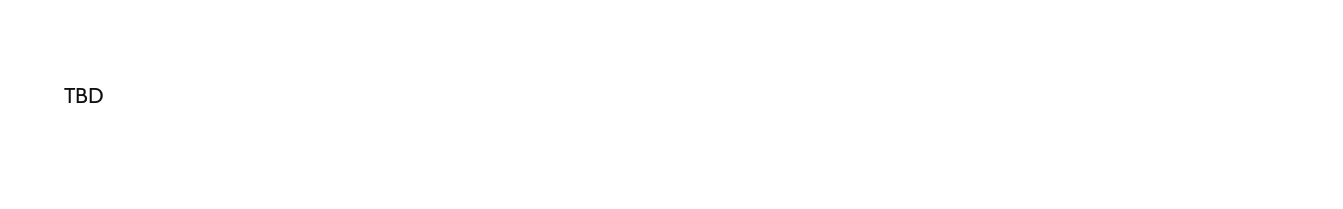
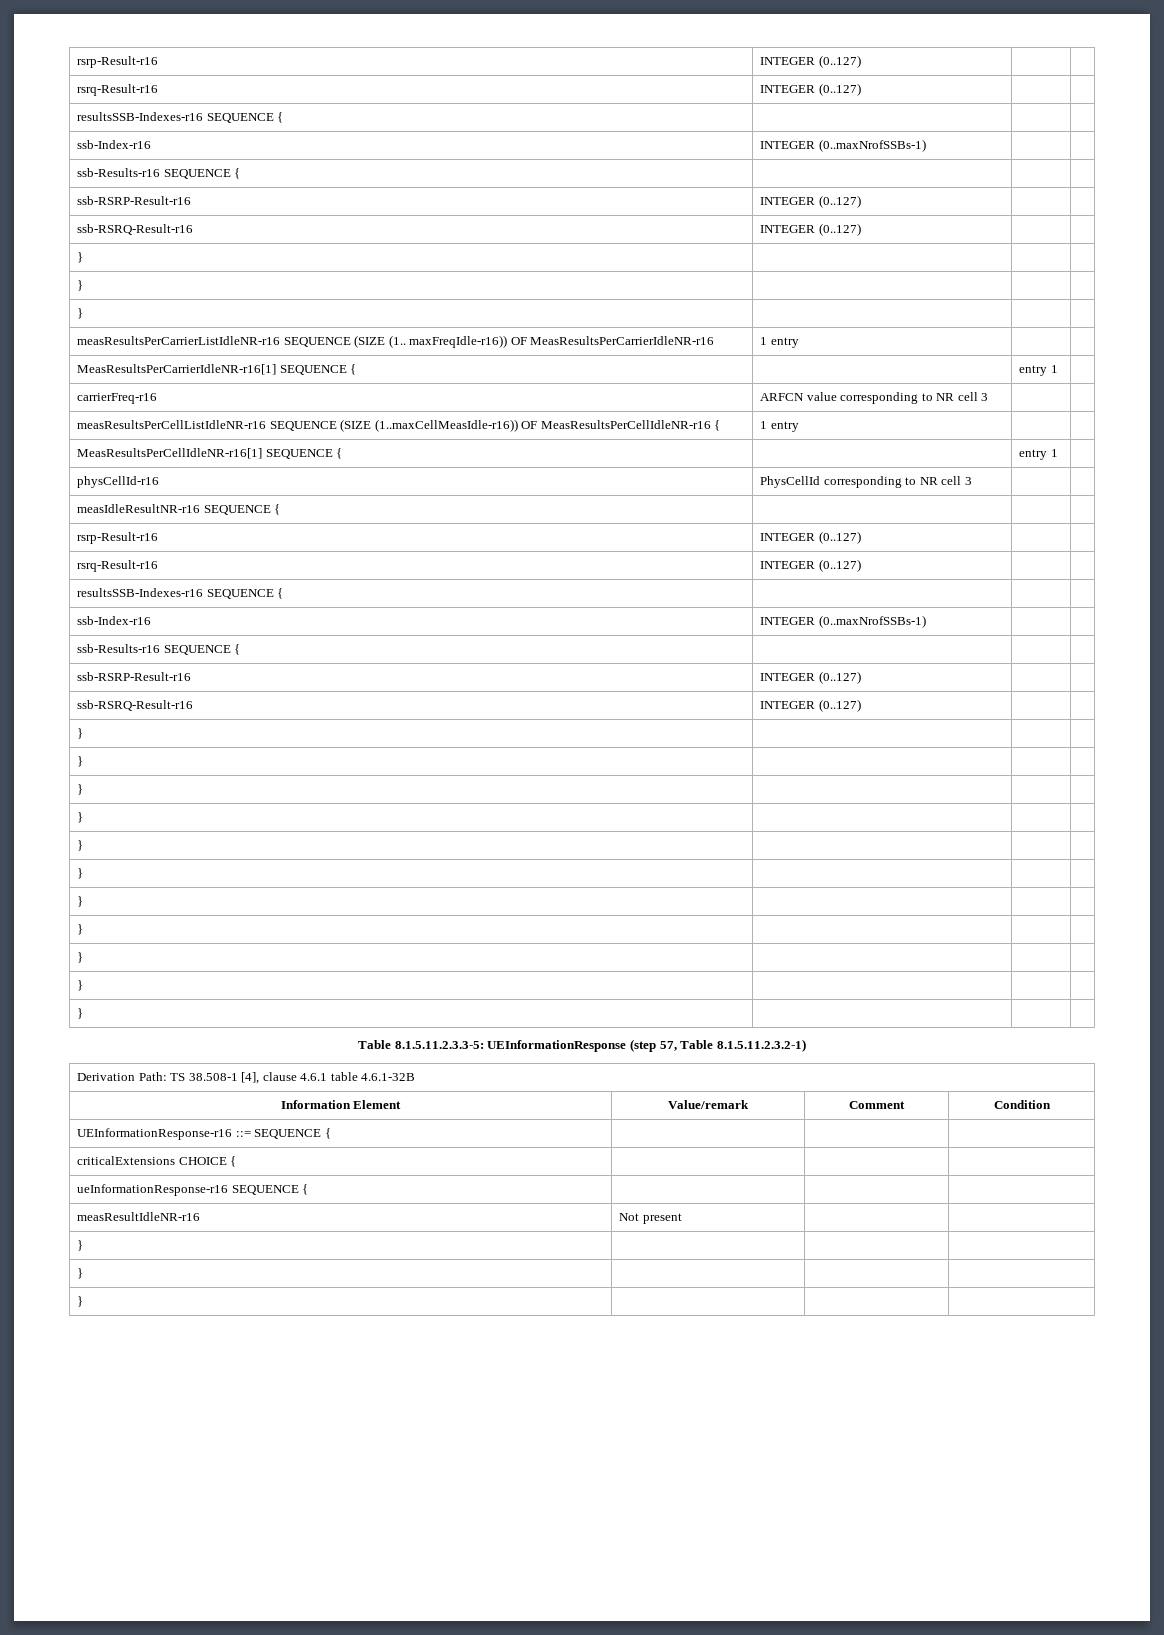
[64,88,104,103] TBD -> [77,56,159,68] [760,55,861,68] [77,84,159,96] [760,83,861,96] [77,112,284,123] [77,140,152,149] [760,139,926,152] [77,168,241,179] [77,196,192,205] [760,195,861,208] [77,224,194,235] [760,223,861,236] [77,252,84,263] [77,280,84,291] [77,308,84,319] [77,335,715,348] [760,337,799,348] [77,364,357,375] [1019,365,1058,376] [77,393,158,404] [760,392,989,404] [77,419,721,432] [760,421,799,432] [77,448,343,459] [1019,449,1058,460] [77,476,160,488] [760,476,972,488] [77,504,281,515] [77,532,159,544] [760,531,861,544] [77,560,159,572] [760,559,861,572] [77,588,284,599] [77,616,152,625] [760,615,926,628] [77,644,241,655] [77,672,192,681] [760,671,861,684] [77,700,194,711] [760,699,861,712] [77,728,84,739] [77,756,84,767] [77,784,84,795] [77,812,84,823] [77,840,84,851] [77,868,84,879] [77,896,84,907] [77,924,84,935] [77,952,84,963] [77,980,84,991] [77,1008,84,1019] [358,1039,806,1052] [77,1072,416,1084] [280,1100,402,1109] [668,1100,749,1109] [848,1101,905,1109] [993,1100,1051,1109] [77,1128,331,1140] [77,1156,237,1167] [77,1184,309,1196] [77,1212,201,1221] [619,1213,682,1224] [77,1240,84,1251] [77,1268,84,1279] [77,1296,84,1307] rsrp-Result-r16 | INTEGER (0..127) | | // rsrq-Result-r16 | INTEGER (0..127) | | // resultsSSB-Indexes-r16 SEQUENCE { | | | // ssb-Index-r16 | INTEGER (0..maxNrofSSBs-1) | | // ssb-Results-r16 SEQUENCE { | | | // ssb-RSRP-Result-r16 | INTEGER (0..127) | | // ssb-RSRQ-Result-r16 | INTEGER (0..127) | | // } | | | // } | | | // } | | | // measResultsPerCarrierListIdleNR-r16 SEQUENCE (SIZE (1.. maxFreqIdle-r16)) OF MeasResultsPerCarrierIdleNR-r16 | 1 entry | | // MeasResultsPerCarrierIdleNR-r16[1] SEQUENCE { | | entry 1 | // carrierFreq-r16 | ARFCN value corresponding to NR cell 3 | | // measResultsPerCellListIdleNR-r16 SEQUENCE (SIZE (1..maxCellMeasIdle-r16)) OF MeasResultsPerCellIdleNR-r16 { | 1 entry | | // MeasResultsPerCellIdleNR-r16[1] SEQUENCE { | | entry 1 | // physCellId-r16 | PhysCellId corresponding to NR cell 3 | | // measIdleResultNR-r16 SEQUENCE { | | | // rsrp-Result-r16 | INTEGER (0..127) | | // rsrq-Result-r16 | INTEGER (0..127) | | // resultsSSB-Indexes-r16 SEQUENCE { | | | // ssb-Index-r16 | INTEGER (0..maxNrofSSBs-1) | | // ssb-Results-r16 SEQUENCE { | | | // ssb-RSRP-Result-r16 | INTEGER (0..127) | | // ssb-RSRQ-Result-r16 | INTEGER (0..127) | | // } | | | // } | | | // } | | | // } | | | // } | | | // } | | | // } | | | // } | | | // } | | | // } | | | // } | | | // Table 8.1.5.11.2.3.3-5: UEInformationResponse (step 57, Table 8.1.5.11.2.3.2-1) // Derivation Path: TS 38.508-1 [4], clause 4.6.1 table 4.6.1-32B // Information Element | Value/remark | Comment | Condition // UEInformationResponse-r16 ::= SEQUENCE { | | | // criticalExtensions CHOICE { | | | // ueInformationResponse-r16 SEQUENCE { | | | // measResultIdleNR-r16 | Not present | | // } | | | // } | | | // } | | |

